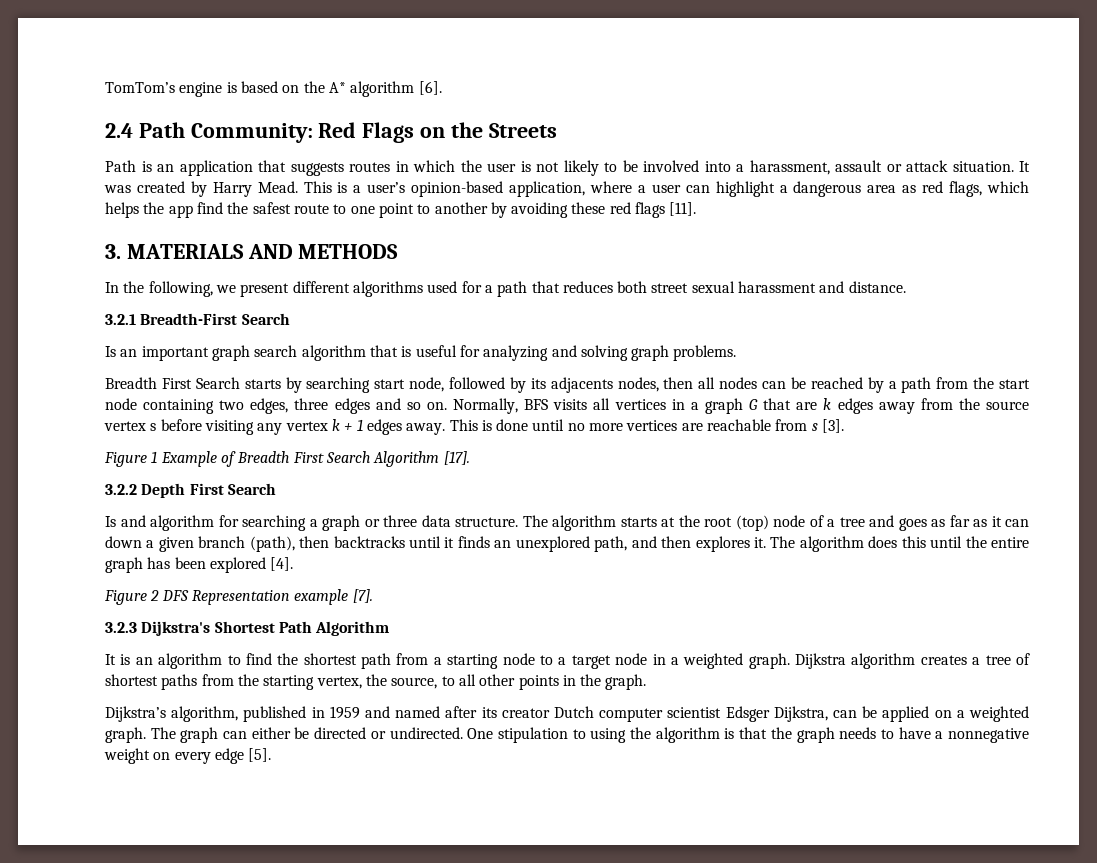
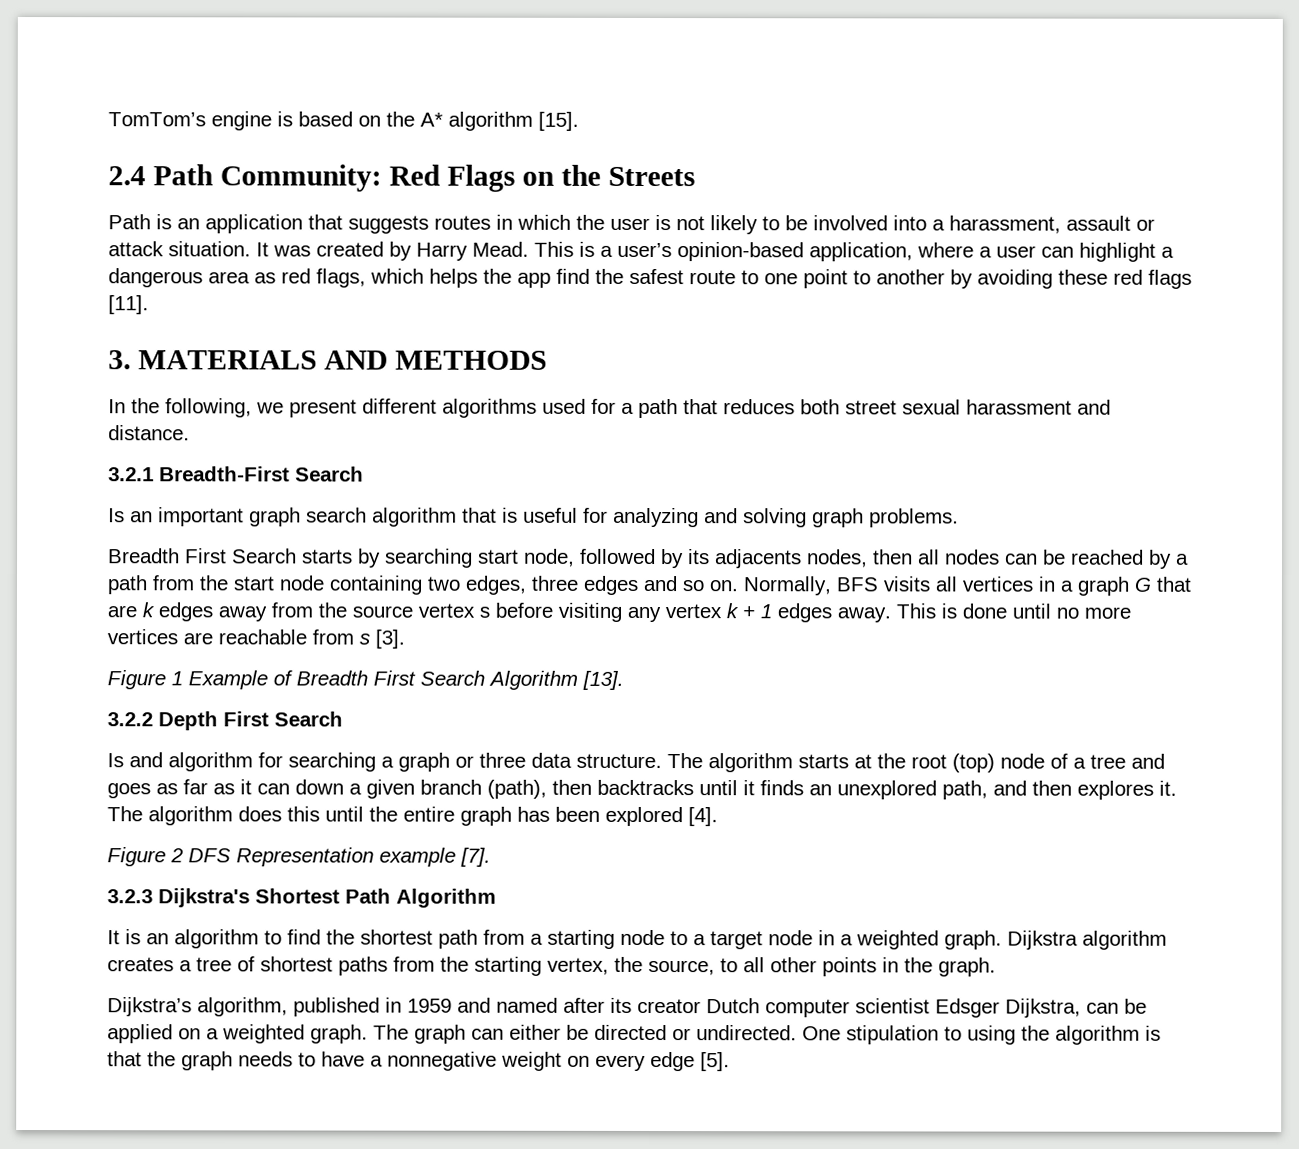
[418,81,442,95] [6]. -> [538,111,579,131] [15].
[443,451,470,465] [17]. -> [582,670,624,690] [13].

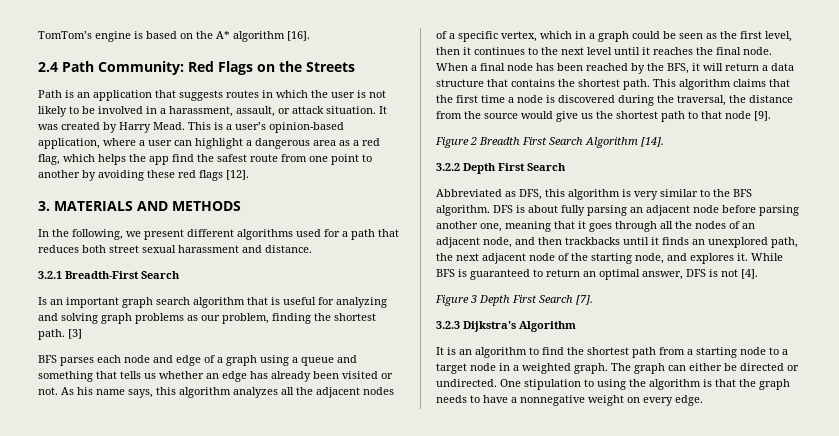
[538,111,579,131] [15]. -> [287,31,310,41] [16].
[893,215,927,231] into -> [146,106,157,114] in
[1066,215,1131,231] assault -> [236,106,275,117] assault,
[281,268,366,288] red flags, -> [353,138,380,146] [38,154,60,165] a red flag,
[741,270,759,285] to -> [281,154,307,162] from
[108,295,149,315] [11]. -> [226,170,249,180] [12].
[869,508,959,528] [108,548,1189,569] [107,575,1191,596] [107,602,1131,623] [107,629,405,649] [107,670,293,690] problems. // Breadth First Search starts by searching start node, followed by its adjacents nodes, then all nodes can be reached by a path from the start node containing two edges, three edges and so on. Normally, BFS visits all vertices in a graph G that are k edges away from the source vertex s before visiting any vertex k + 1 edges away. This is done until no more vertices are reachable from s [3]. // Figure 1 Example of -> [135,313,376,324] [38,329,82,340] [38,355,357,366] [38,371,393,382] [38,387,394,398] [436,31,792,42] [436,47,772,55] [436,63,794,74] [436,79,790,90] [436,95,793,106] [436,111,771,122] [435,137,477,148] problems as our problem, finding the shortest path. [3] // BFS parses each node and edge of a graph using a queue and something that tells us whether an edge has already been visited or not. As his name says, this algorithm analyzes all the adjacent nodes of a specific vertex, which in a graph could be seen as the first level, then it continues to the next level until it reaches the final node. When a final node has been reached by the BFS, it will return a data structure that contains the shortest path. This algorithm claims that the first time a node is discovered during the traversal, the distance from the source would give us the shortest path to that node [9]. // Figure 2
[582,670,624,690] [13]. -> [641,137,664,147] [14].
[107,752,1165,773] [107,779,694,799] Is and algorithm for searching a graph or three data structure. The algorithm starts at the root (top) node of a tree and goes as far as it can down a given branch (path), then backtracks -> [436,189,752,200] [436,205,799,216] [436,221,755,232] [436,237,620,248] Abbreviated as DFS, this algorithm is very similar to the BFS algorithm. DFS is about fully parsing an adjacent node before parsing another one, meaning that it goes through all the nodes of an adjacent node, and then trackbacks
[993,780,1177,800] [107,806,718,827] [107,847,456,867] and then explores it. The algorithm does this until the entire graph has been explored [4]. // Figure 2 DFS Representation example -> [436,253,783,264] [436,269,758,280] [435,295,573,306] the next adjacent node of the starting node, and explores it. While BFS is guaranteed to return an optimal answer, DFS is not [4]. // Figure 3 Depth First Search
[255,888,391,904] Shortest Path -> (516, 326) none
[1007,930,1167,950] [107,956,996,977] [107,997,1147,1018] [107,1024,368,1044] Dijkstra algorithm creates a tree of shortest paths from the starting vertex, the source, to all other points in the graph. // Dijkstra’s algorithm, published in 1959 and named after its creator Dutch computer scientist Edsger Dijkstra, can be applied on a weighted graph. -> (608, 368) none
[650,1052,730,1072] edge [5]. -> [675,395,703,406] edge.

